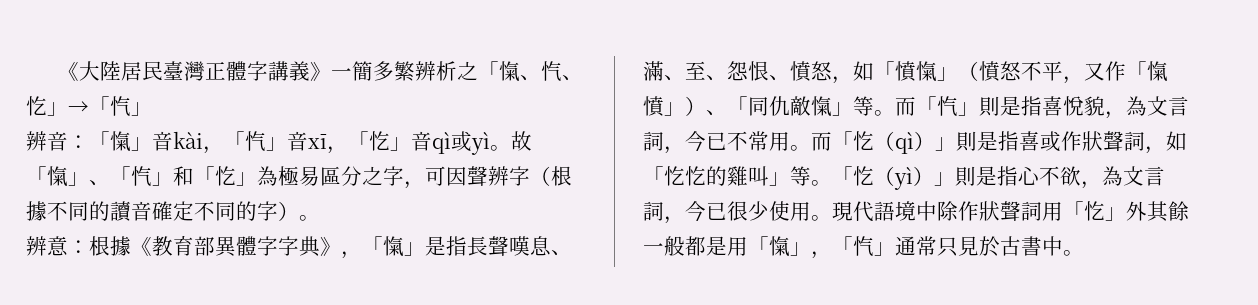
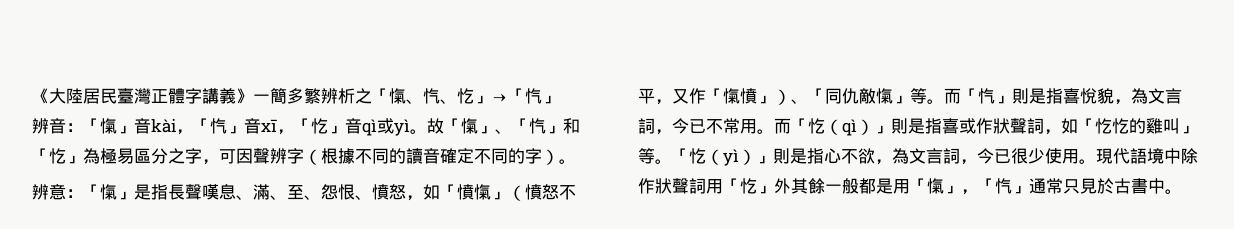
[89,236,362,259] 根據《教育部異體字字典》， -> (83, 193) none

